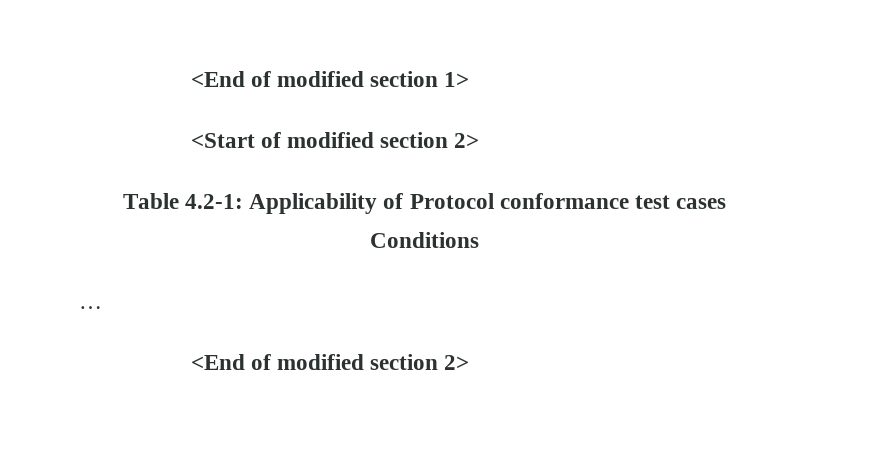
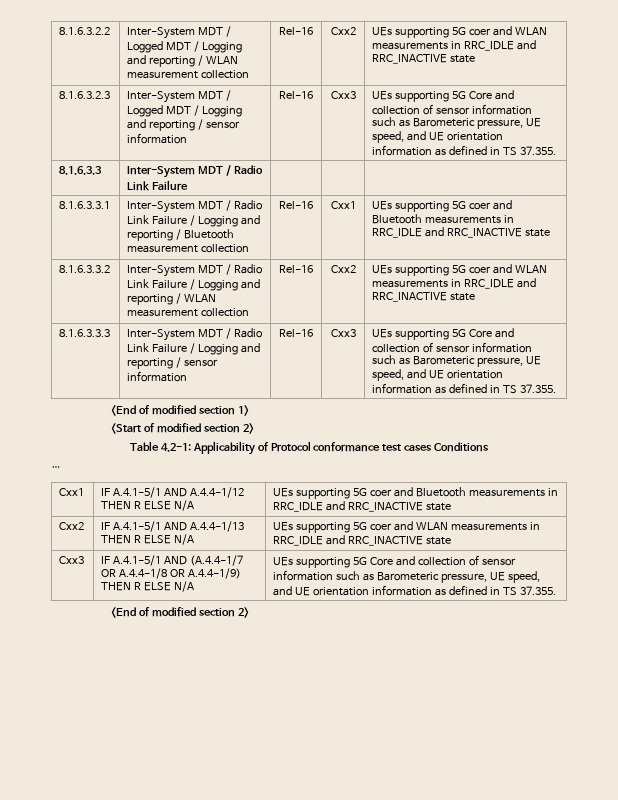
(190, 79) none -> [59,27,111,35] [127,26,232,39] [127,41,243,53] [127,55,239,67] [127,70,250,79] [279,27,313,35] [330,27,356,35] [372,26,548,38] [372,40,537,51] [372,54,476,64] [59,91,111,99] [127,90,232,103] [127,105,243,117] [127,119,241,131] [127,133,188,144] [279,91,313,99] [330,91,356,99] [372,90,515,102] [372,104,533,115] [372,117,542,129] [372,131,504,143] [372,145,557,156] [59,166,103,175] [127,165,264,178] [127,180,189,191] [59,201,111,209] [127,200,263,213] [127,215,261,227] [127,229,235,241] [127,244,250,253] [279,201,313,209] [330,201,356,209] [372,200,513,212] [372,214,515,224] [372,227,551,238] [59,265,111,273] [127,264,263,277] [127,279,261,291] [127,293,217,305] [127,308,250,317] [279,265,313,273] [330,265,356,273] [372,264,548,276] [372,278,537,289] [372,292,476,302] [59,329,111,337] [127,328,263,341] [127,343,261,355] [127,357,219,369] [127,371,188,382] [279,329,313,337] [330,329,356,337] [372,328,515,340] [372,342,533,353] [372,355,542,367] [372,369,504,381] [372,383,557,394] 8.1.6.3.2.2 | Inter-System MDT / Logged MDT / Logging and reporting / WLAN measurement collection | Rel-16 | Cxx2 | UEs supporting 5G coer and WLAN measurements in RRC_IDLE and RRC_INACTIVE state // 8.1.6.3.2.3 | Inter-System MDT / Logged MDT / Logging and reporting / sensor information | Rel-16 | Cxx3 | UEs supporting 5G Core and collection of sensor information such as Barometeric pressure, UE speed, and UE orientation information as defined in TS 37.355. // 8.1.6.3.3 | Inter-System MDT / Radio Link Failure | | | // 8.1.6.3.3.1 | Inter-System MDT / Radio Link Failure / Logging and reporting / Bluetooth measurement collection | Rel-16 | Cxx1 | UEs supporting 5G coer and Bluetooth measurements in RRC_IDLE and RRC_INACTIVE state // 8.1.6.3.3.2 | Inter-System MDT / Radio Link Failure / Logging and reporting / WLAN measurement collection | Rel-16 | Cxx2 | UEs supporting 5G coer and WLAN measurements in RRC_IDLE and RRC_INACTIVE state // 8.1.6.3.3.3 | Inter-System MDT / Radio Link Failure / Logging and reporting / sensor information | Rel-16 | Cxx3 | UEs supporting 5G Core and collection of sensor information such as Barometeric pressure, UE speed, and UE orientation information as defined in TS 37.355. //
(102, 307) none -> [59,488,85,496] [101,487,245,498] [101,500,195,511] [273,487,559,499] [273,501,452,512] [59,522,85,530] [101,521,245,532] [101,534,195,545] [273,521,541,533] [273,535,452,546] [59,556,85,564] [101,555,244,566] [101,568,242,579] [101,581,195,592] [273,555,517,568] [273,570,541,583] [273,585,557,596] // Cxx1 | IF A.4.1-5/1 AND A.4.4-1/12 THEN R ELSE N/A | UEs supporting 5G coer and Bluetooth measurements in RRC_IDLE and RRC_INACTIVE state // Cxx2 | IF A.4.1-5/1 AND A.4.4-1/13 THEN R ELSE N/A | UEs supporting 5G coer and WLAN measurements in RRC_IDLE and RRC_INACTIVE state // Cxx3 | IF A.4.1-5/1 AND (A.4.4-1/7 OR A.4.4-1/8 OR A.4.4-1/9) THEN R ELSE N/A | UEs supporting 5G Core and collection of sensor information such as Barometeric pressure, UE speed, and UE orientation information as defined in TS 37.355.

